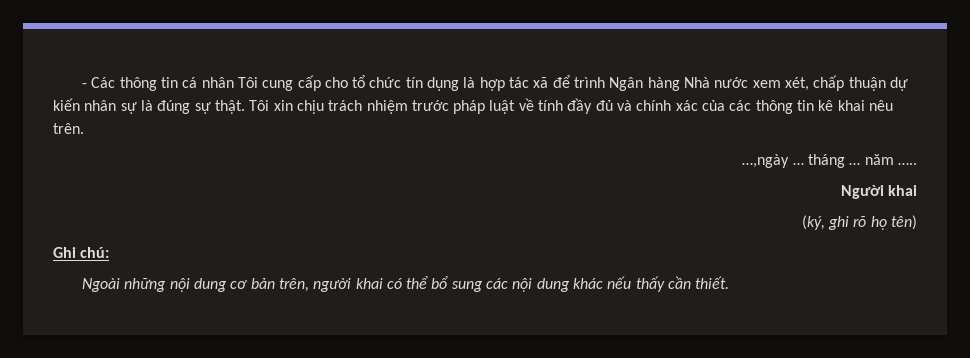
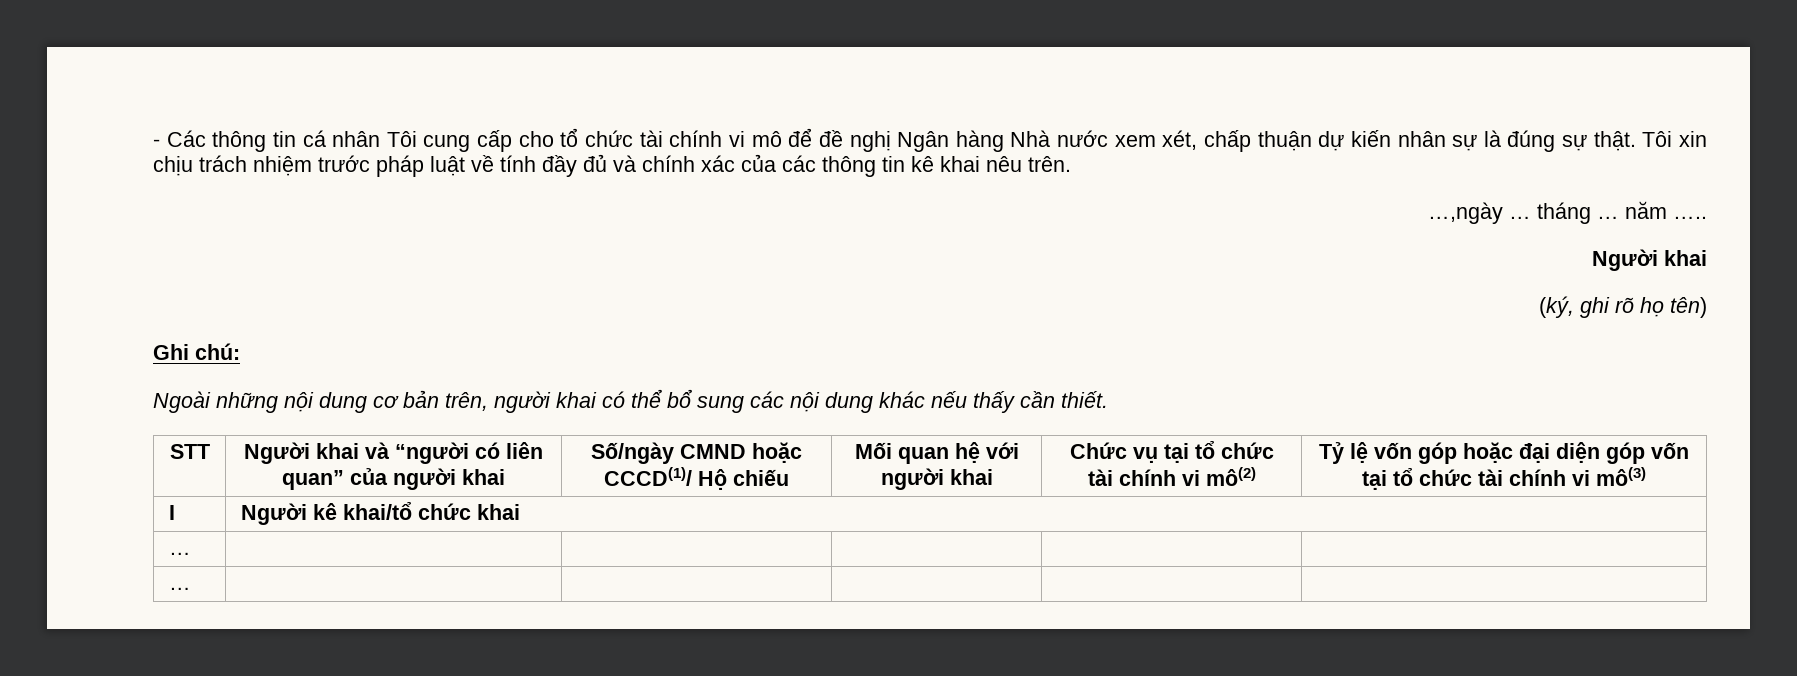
[405,75,606,91] tín dụng là hợp tác xã để trình -> [639,128,891,152] tài chính vi mô để đề nghị
(730, 282) none -> [169,444,210,459] [244,442,543,464] [282,468,505,490] [591,442,802,464] [604,467,789,490] [854,442,1019,464] [880,468,993,490] [1069,441,1274,463] [1087,467,1256,486] [1319,442,1690,464] [1362,467,1647,490] [168,505,175,520] [240,502,520,525] [168,552,191,555] [168,587,191,590] // STT | Người khai và “người có liên quan” của người khai | Số/ngày CMND hoặc CCCD(1)/ Hộ chiếu | Mối quan hệ với người khai | Chức vụ tại tổ chức tài chính vi mô(2) | Tỷ lệ vốn góp hoặc đại diện góp vốn tại tổ chức tài chính vi mô(3) // I | Người kê khai/tổ chức khai // … | | | | | // … | | | | |

